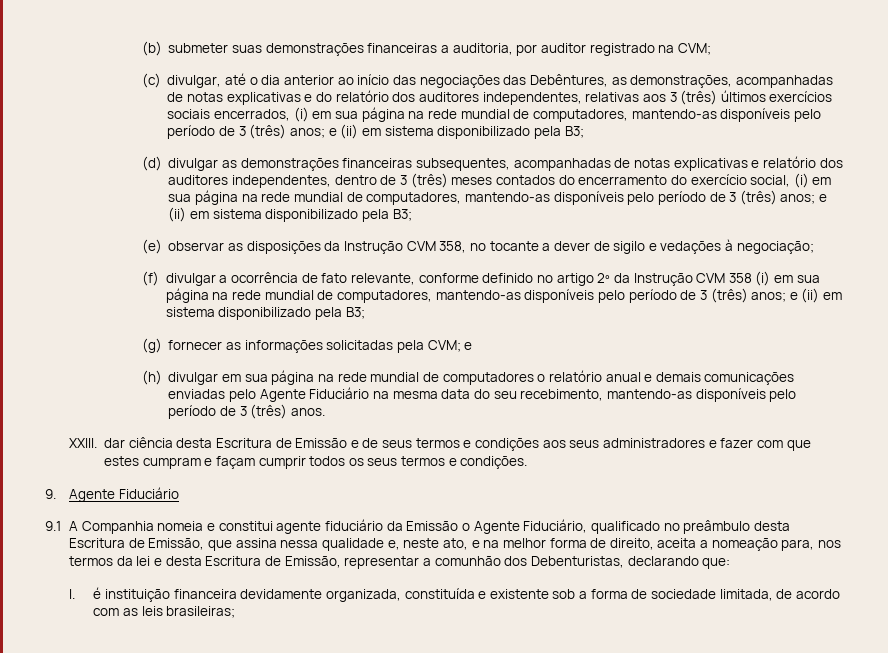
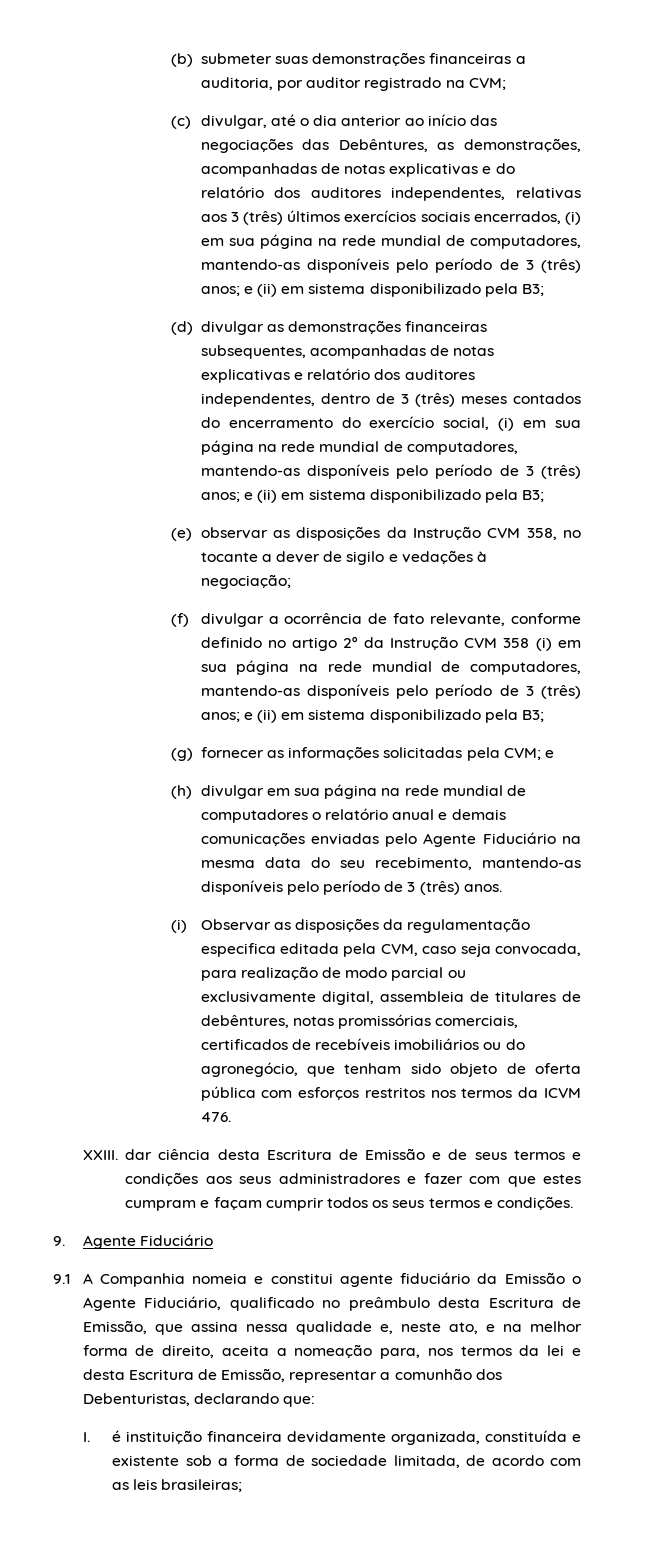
(325, 412) none -> [171,918,531,933] [200,943,581,957] [200,966,466,981] [200,991,581,1005] [200,1014,519,1029] [200,1038,525,1051] [200,1062,581,1077] [200,1086,581,1101] [200,1112,231,1122] // (i) Observar as disposições da regulamentação especifica editada pela CVM, caso seja convocada, para realização de modo parcial ou exclusivamente digital, assembleia de titulares de debêntures, notas promissórias comerciais, certificados de recebíveis imobiliários ou do agronegócio, que tenham sido objeto de oferta pública com esforços restritos nos termos da ICVM 476.

